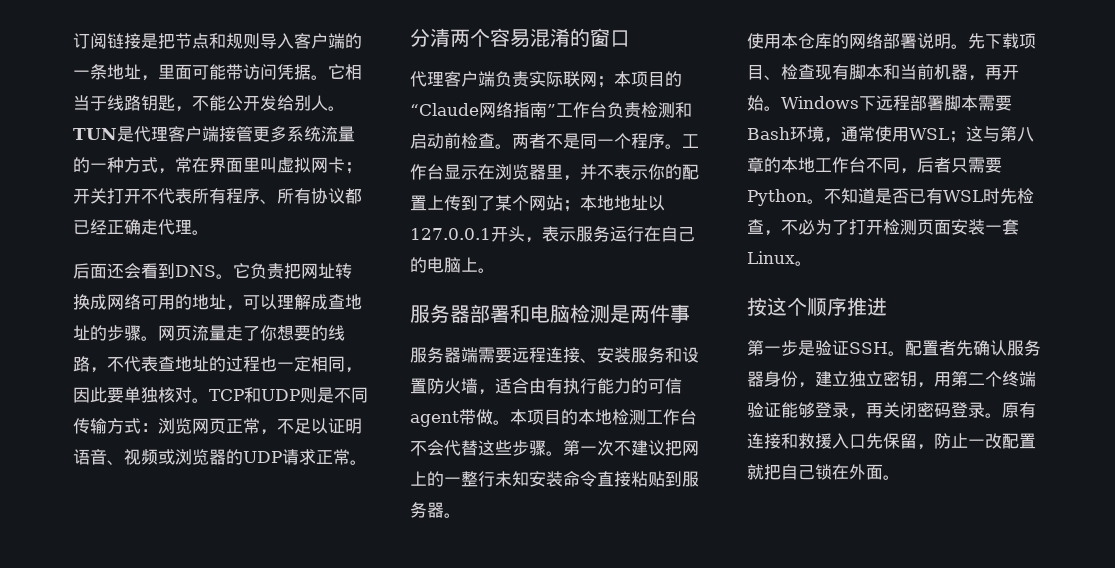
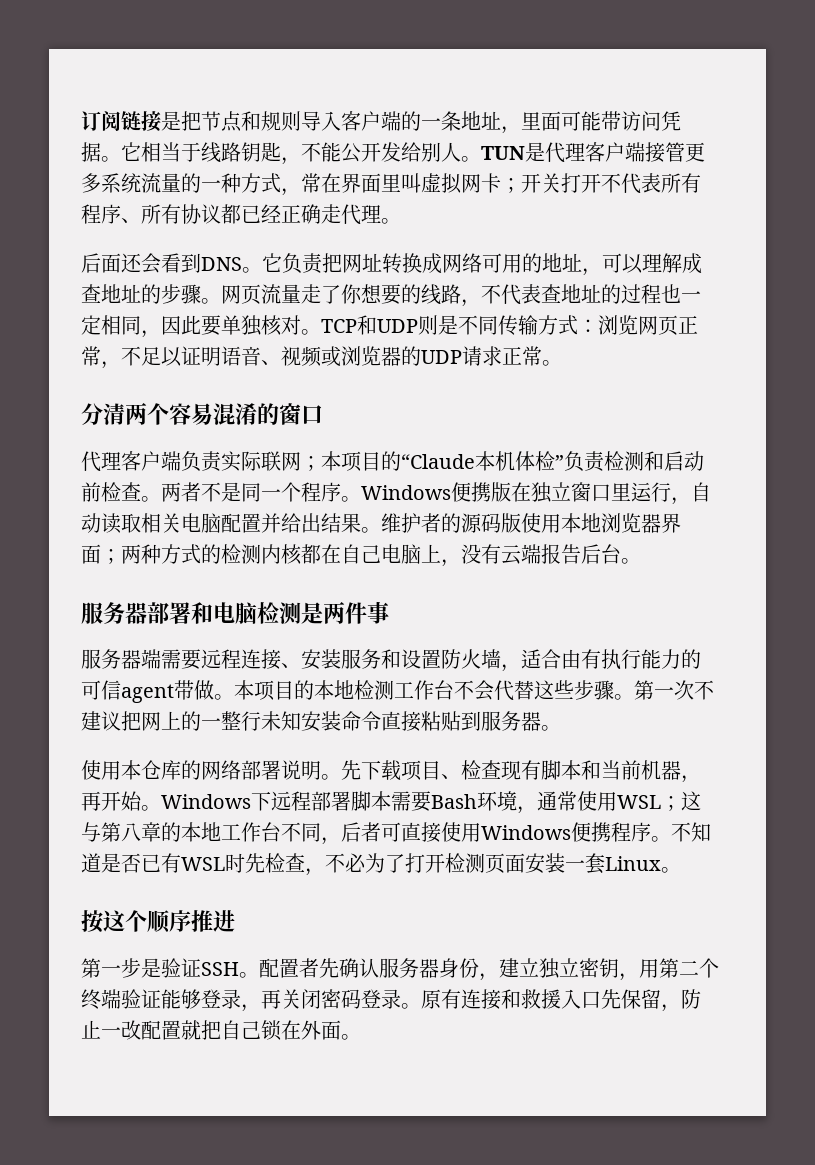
[479,102,607,118] 网络指南”工作台 -> [475,451,564,471] 本机体检”
[682,134,699,148] [410,164,699,181] [410,195,665,212] [410,226,695,243] [410,257,478,273] 工作台显示在浏览器里，并不表示你的配置上传到了某个网站；本地地址以127.0.0.1开头，表示服务运行在自己的电脑上 -> [361,482,711,505] [81,513,681,534] [81,544,621,567] Windows便携版在独立窗口里运行，自动读取相关电脑配置并给出结果。维护者的源码版使用本地浏览器界面；两种方式的检测内核都在自己电脑上，没有云端报告后台
[951,157,1002,173] [747,189,807,206] 只需要Python -> [381,822,651,843] 可直接使用Windows便携程序

